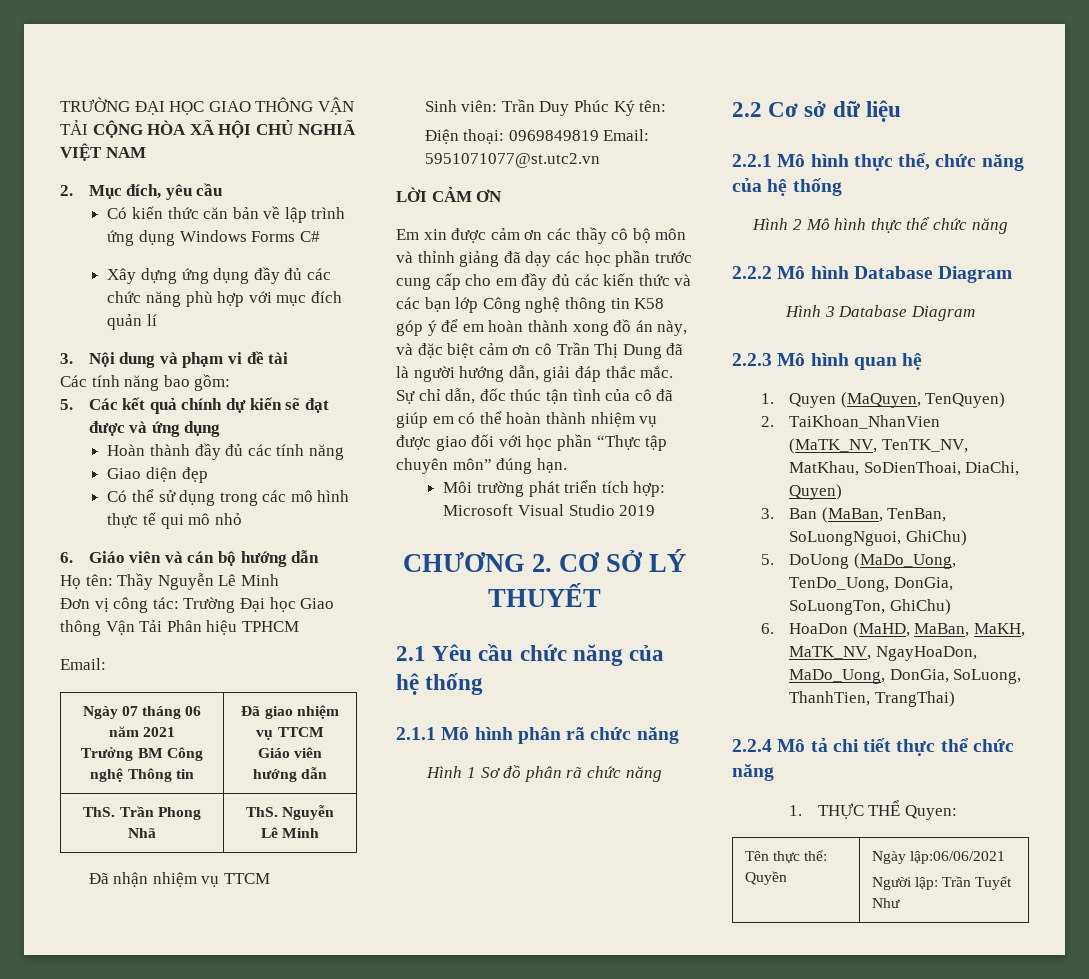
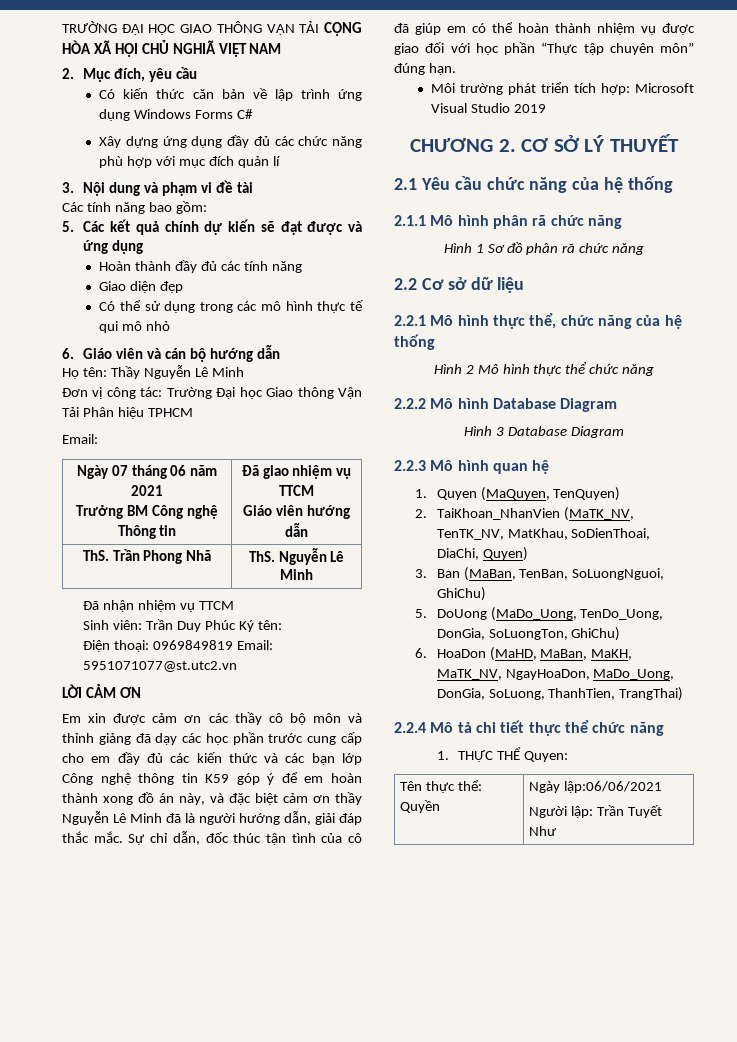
[634,298,665,309] K58 -> [205,774,230,783] K59
[534,342,662,359] cô Trần Thị Dung -> [335,792,362,805] [62,811,162,825] thầy Nguyễn Lê Minh

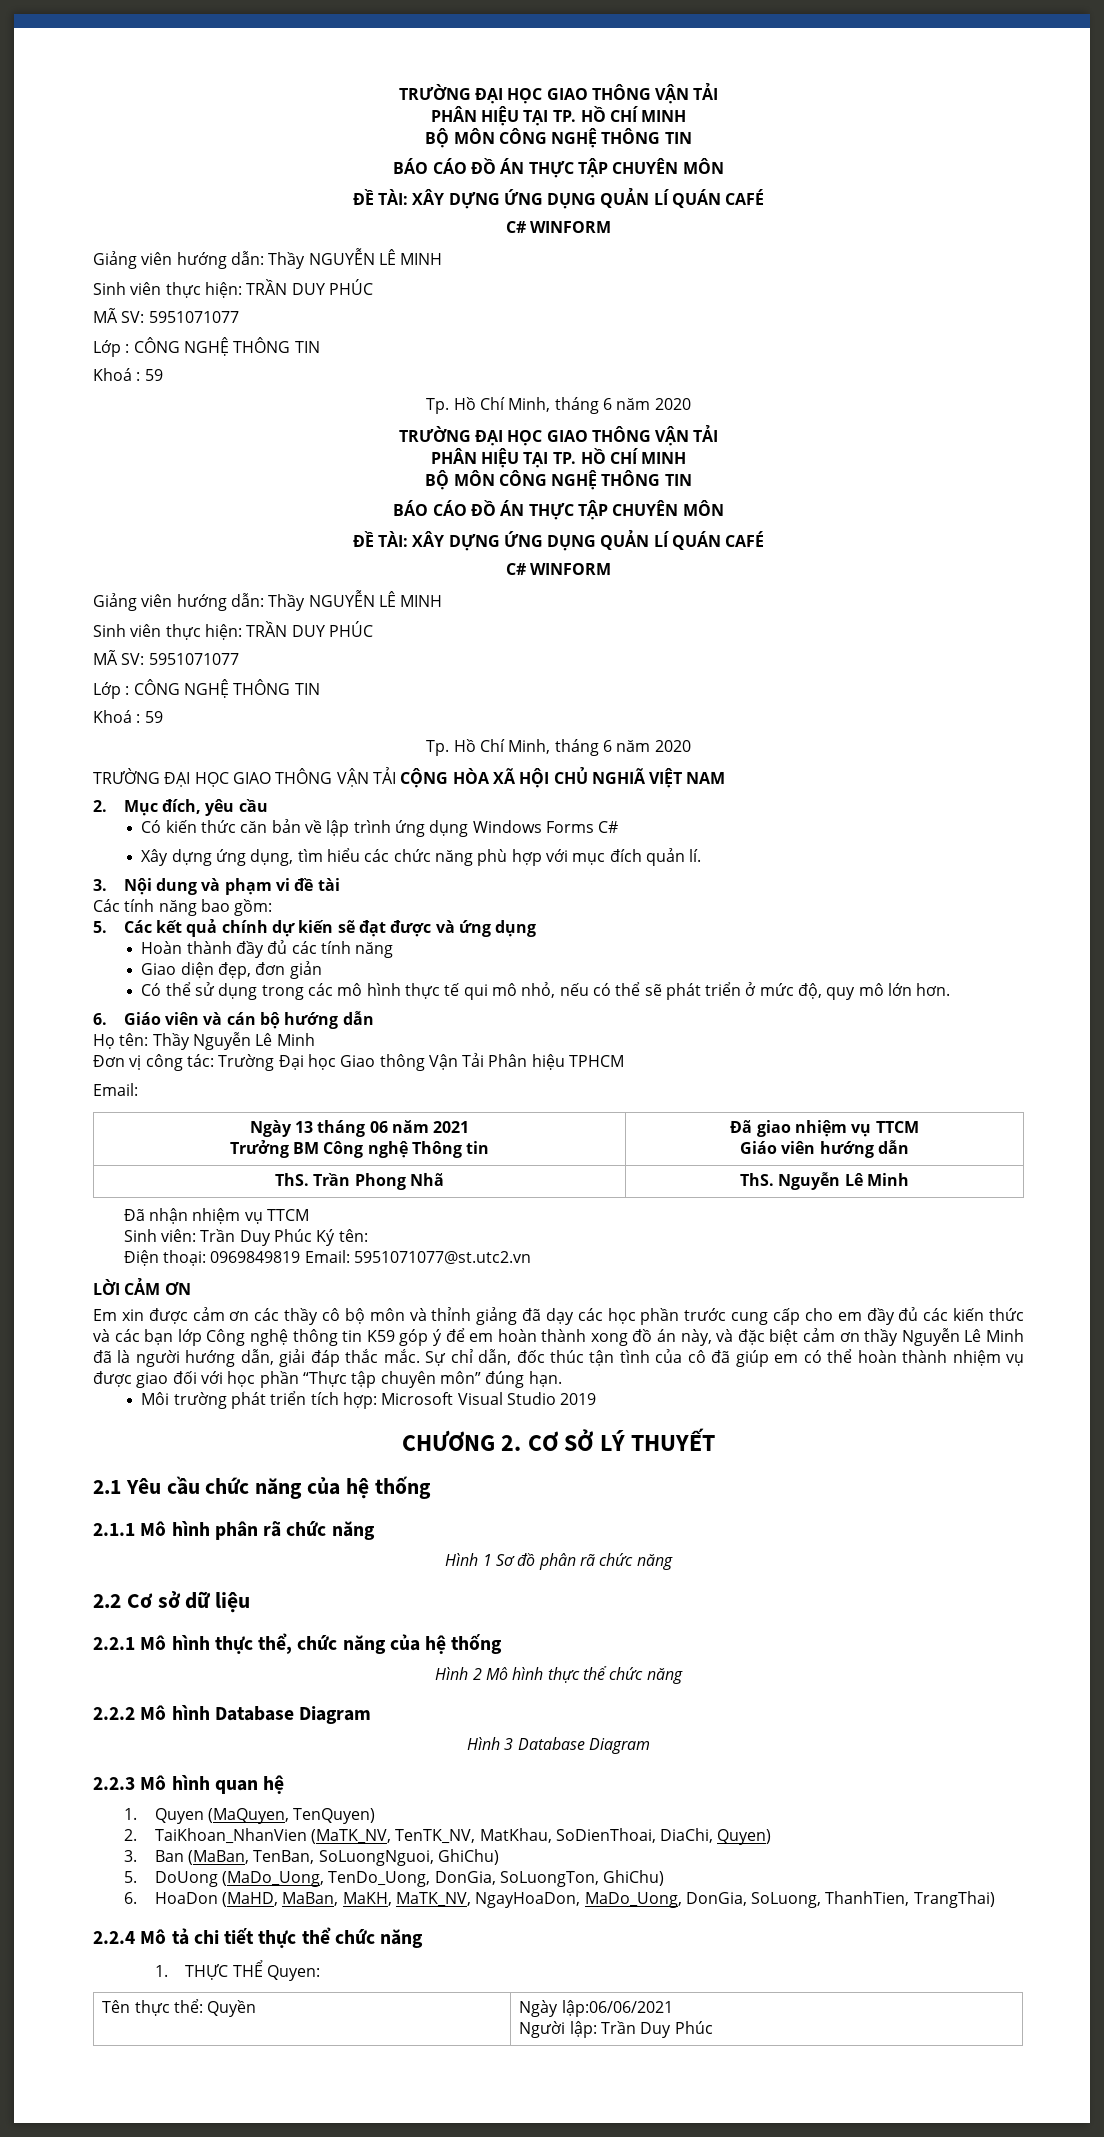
[62,21,320,35] TRƯỜNG ĐẠI HỌC GIAO THÔNG VẬN TẢI -> [398,83,719,104] [430,106,687,126] [425,128,692,148] [393,158,724,178] [352,188,765,209] [505,221,612,233] [93,248,443,269] [93,279,373,298] [93,308,239,323] [93,337,320,357] [93,368,163,381] [426,397,691,414] [398,425,719,446] [430,448,687,468] [425,470,692,490] [393,500,724,520] [352,530,765,551] [505,563,612,575] [93,590,443,611] [93,621,373,640] [93,650,239,665] [93,679,320,699] [93,710,163,723] [426,739,691,756] [93,767,396,787] TRƯỜNG ĐẠI HỌC GIAO THÔNG VẬN TẢI // PHÂN HIỆU TẠI TP. HỒ CHÍ MINH // BỘ MÔN CÔNG NGHỆ THÔNG TIN // BÁO CÁO ĐỒ ÁN THỰC TẬP CHUYÊN MÔN // ĐỀ TÀI: XÂY DỰNG ỨNG DỤNG QUẢN LÍ QUÁN CAFÉ // C# WINFORM // Giảng viên hướng dẫn: Thầy NGUYỄN LÊ MINH // Sinh viên thực hiện: TRẦN DUY PHÚC // MÃ SV: 5951071077 // Lớp : CÔNG NGHỆ THÔNG TIN // Khoá : 59 // Tp. Hồ Chí Minh, tháng 6 năm 2020 // TRƯỜNG ĐẠI HỌC GIAO THÔNG VẬN TẢI // PHÂN HIỆU TẠI TP. HỒ CHÍ MINH // BỘ MÔN CÔNG NGHỆ THÔNG TIN // BÁO CÁO ĐỒ ÁN THỰC TẬP CHUYÊN MÔN // ĐỀ TÀI: XÂY DỰNG ỨNG DỤNG QUẢN LÍ QUÁN CAFÉ // C# WINFORM // Giảng viên hướng dẫn: Thầy NGUYỄN LÊ MINH // Sinh viên thực hiện: TRẦN DUY PHÚC // MÃ SV: 5951071077 // Lớp : CÔNG NGHỆ THÔNG TIN // Khoá : 59 // Tp. Hồ Chí Minh, tháng 6 năm 2020 // TRƯỜNG ĐẠI HỌC GIAO THÔNG VẬN TẢI
[191,135,270,148] dụng đầy đủ -> [250,848,361,866] dụng, tìm hiểu
[272,156,280,166] lí -> [689,849,702,862] lí.
[160,281,184,293] đẹp -> [218,961,322,979] đẹp, đơn giản
[146,321,171,331] nhỏ -> [521,982,951,1000] nhỏ, nếu có thể sẽ phát triển ở mức độ, quy mô lớn hơn.
[111,465,128,476] 07 -> [295,1121,314,1133] 13
[627,805,662,818] [529,826,558,836] Tuyết Như -> [640,2021,713,2038] Duy Phúc

